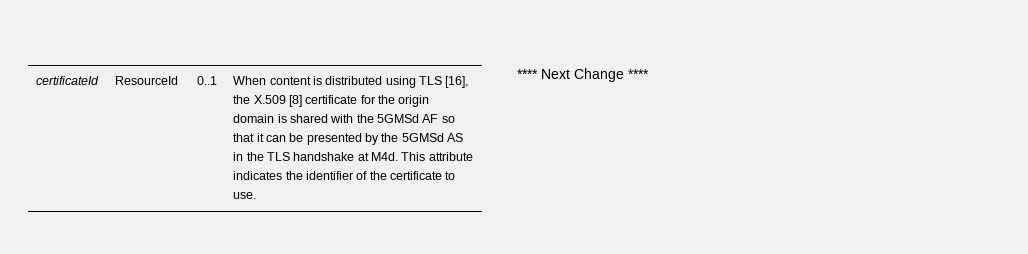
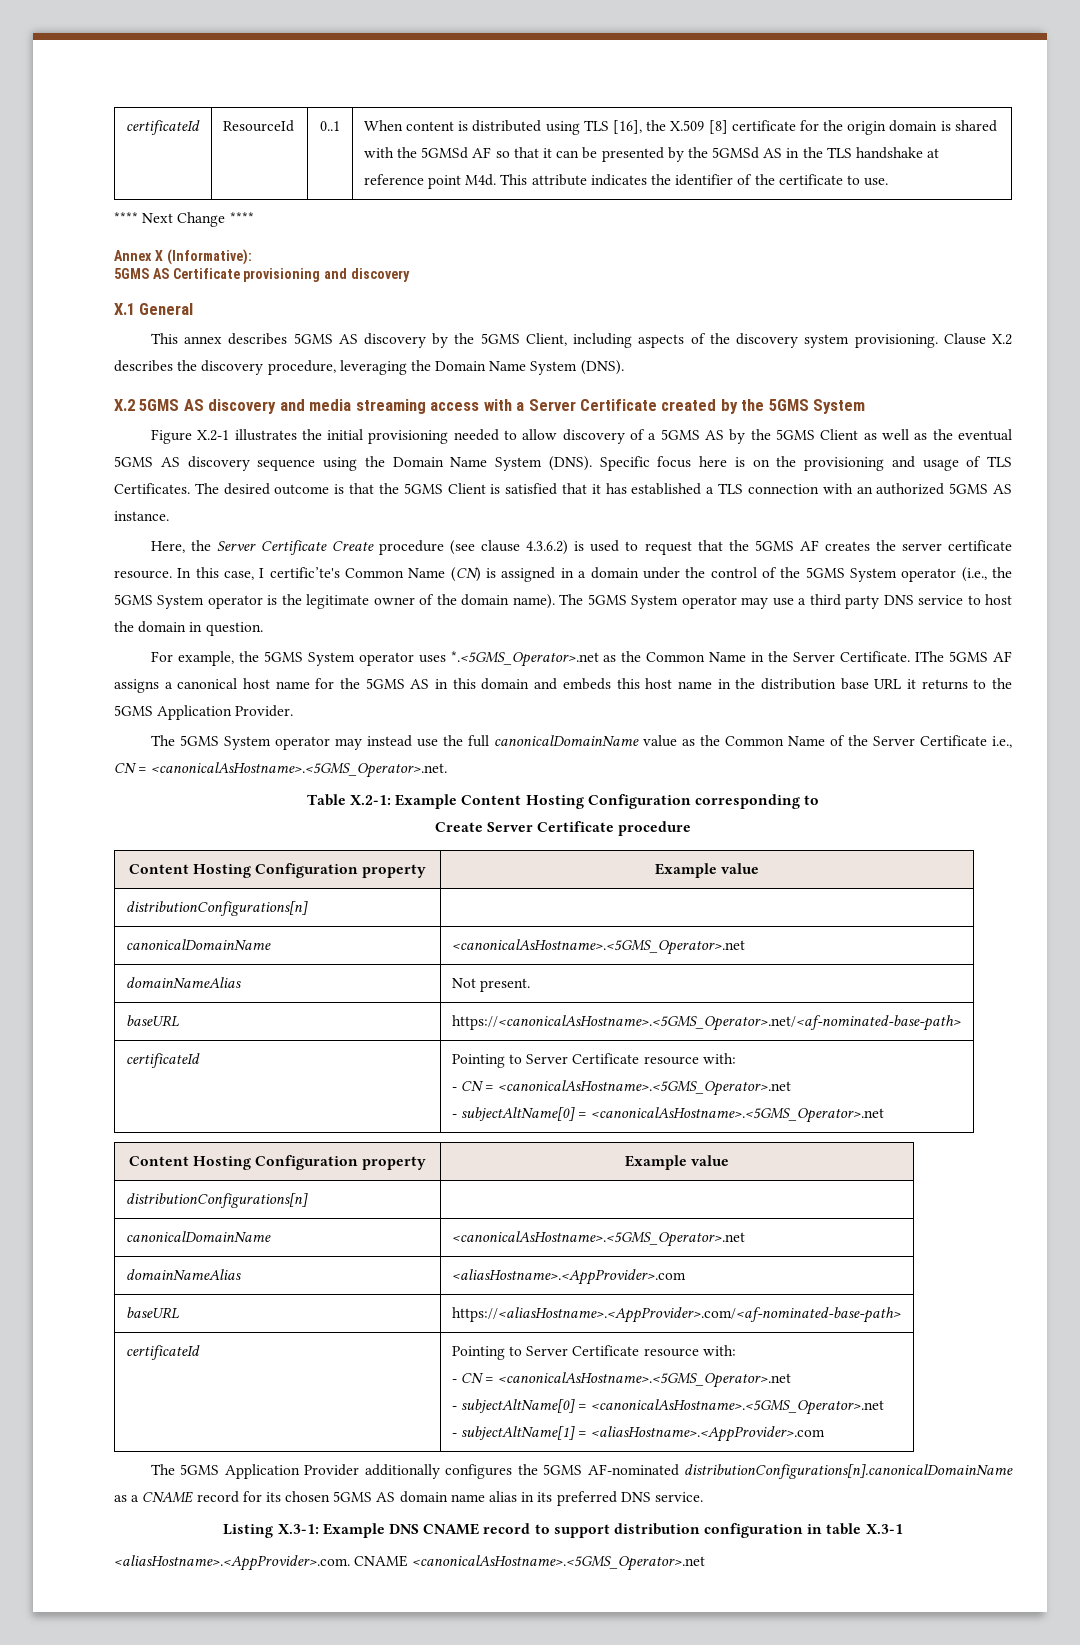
(369, 156) none -> [363,174,462,189] reference point
(649, 74) none -> [114,249,252,265] [114,268,410,282] [114,303,194,315] [150,333,1012,348] [114,360,624,375] [114,399,866,414] [150,429,1012,444] [114,456,1012,471] [114,483,1013,495] [114,511,169,521] [150,540,1012,555] [114,567,1012,582] [114,594,1013,609] [114,621,263,636] [150,651,1013,667] [114,678,1012,693] [114,705,294,720] [150,735,1013,750] [114,762,448,778] [306,794,820,809] [434,821,692,836] [128,863,427,878] [654,863,760,878] [125,901,308,916] [125,939,271,950] [451,939,745,955] [125,977,241,988] [451,978,531,992] [125,1015,179,1027] [451,1015,961,1031] [125,1053,200,1068] [451,1053,736,1068] [451,1080,792,1096] [451,1107,885,1123] [128,1155,427,1170] [624,1155,730,1170] [125,1193,308,1208] [125,1231,271,1242] [451,1231,745,1247] [125,1269,241,1280] [451,1269,686,1285] [125,1307,179,1319] [451,1307,901,1323] [125,1345,200,1360] [451,1345,736,1360] [451,1372,792,1388] [451,1399,885,1415] [451,1426,826,1442] [150,1464,1014,1479] [114,1491,703,1506] [223,1523,903,1538] [114,1555,706,1571] // Annex X (Informative): // 5GMS AS Certificate provisioning and discovery // X.1 General // This annex describes 5GMS AS discovery by the 5GMS Client, including aspects of the discovery system provisioning. Clause X.2 describes the discovery procedure, leveraging the Domain Name System (DNS). // X.2 5GMS AS discovery and media streaming access with a Server Certificate created by the 5GMS System // Figure X.2-1 illustrates the initial provisioning needed to allow discovery of a 5GMS AS by the 5GMS Client as well as the eventual 5GMS AS discovery sequence using the Domain Name System (DNS). Specific focus here is on the provisioning and usage of TLS Certificates. The desired outcome is that the 5GMS Client is satisfied that it has established a TLS connection with an authorized 5GMS AS instance. // Here, the Server Certificate Create procedure (see clause 4.3.6.2) is used to request that the 5GMS AF creates the server certificate resource. In this case, I certific’te's Common Name (CN) is assigned in a domain under the control of the 5GMS System operator (i.e., the 5GMS System operator is the legitimate owner of the domain name). The 5GMS System operator may use a third party DNS service to host the domain in question. // For example, the 5GMS System operator uses *.<5GMS_Operator>.net as the Common Name in the Server Certificate. IThe 5GMS AF assigns a canonical host name for the 5GMS AS in this domain and embeds this host name in the distribution base URL it returns to the 5GMS Application Provider. // The 5GMS System operator may instead use the full canonicalDomainName value as the Common Name of the Server Certificate i.e., CN = <canonicalAsHostname>.<5GMS_Operator>.net. // Table X.2-1: Example Content Hosting Configuration corresponding to // Create Server Certificate procedure // Content Hosting Configuration property | Example value // distributionConfigurations[n] | // canonicalDomainName | <canonicalAsHostname>.<5GMS_Operator>.net // domainNameAlias | Not present. // baseURL | https://<canonicalAsHostname>.<5GMS_Operator>.net/<af-nominated-base-path> // certificateId | Pointing to Server Certificate resource with: // - CN = <canonicalAsHostname>.<5GMS_Operator>.net // - subjectAltName[0] = <canonicalAsHostname>.<5GMS_Operator>.net // Content Hosting Configuration property | Example value // distributionConfigurations[n] | // canonicalDomainName | <canonicalAsHostname>.<5GMS_Operator>.net // domainNameAlias | <aliasHostname>.<AppProvider>.com // baseURL | https://<aliasHostname>.<AppProvider>.com/<af-nominated-base-path> // certificateId | Pointing to Server Certificate resource with: // - CN = <canonicalAsHostname>.<5GMS_Operator>.net // - subjectAltName[0] = <canonicalAsHostname>.<5GMS_Operator>.net // - subjectAltName[1] = <aliasHostname>.<AppProvider>.com // The 5GMS Application Provider additionally configures the 5GMS AF-nominated distributionConfigurations[n].canonicalDomainName as a CNAME record for its chosen 5GMS AS domain name alias in its preferred DNS service. // Listing X.3-1: Example DNS CNAME record to support distribution configuration in table X.3-1 // <aliasHostname>.<AppProvider>.com. CNAME <canonicalAsHostname>.<5GMS_Operator>.net

